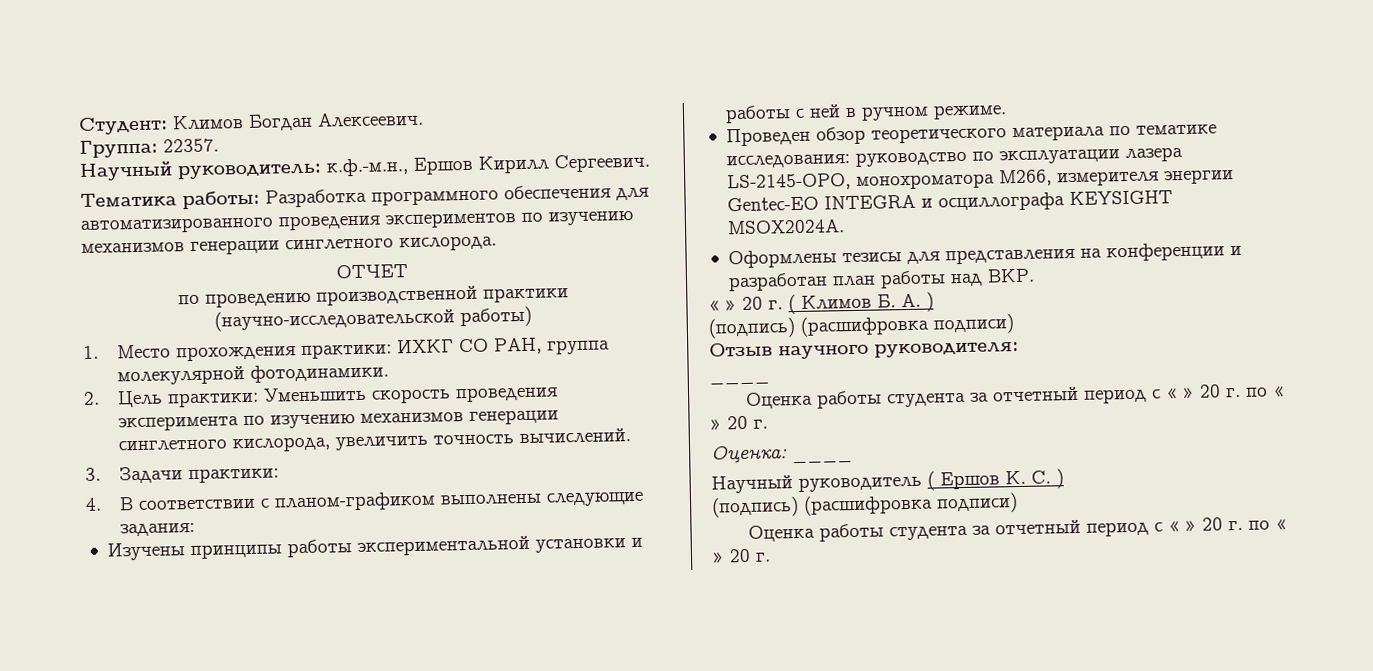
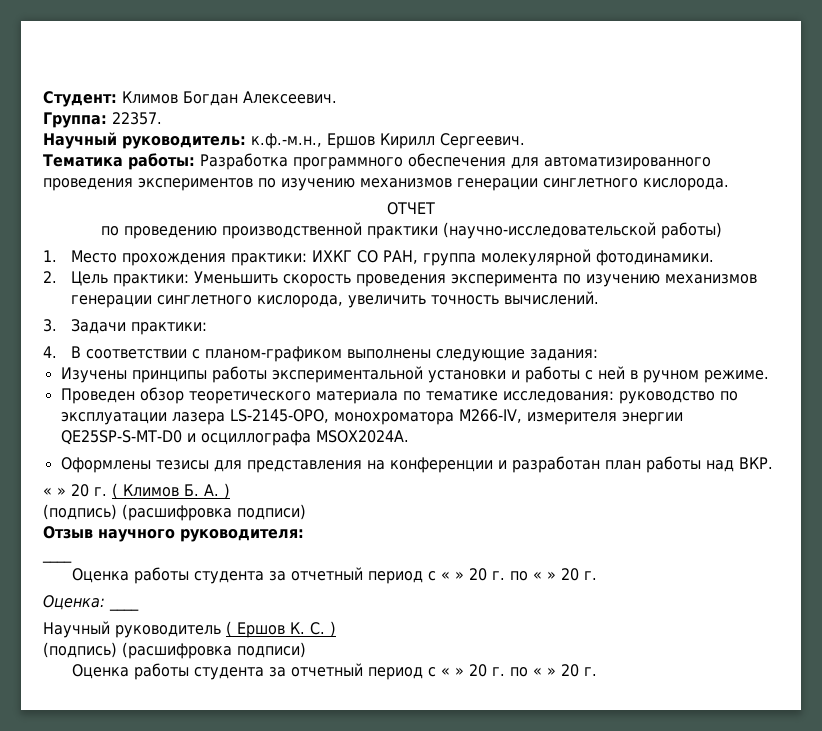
[998,169,1052,187] M266, -> [458,409,522,423] M266-IV,
[726,194,916,212] Gentec-EO INTEGRA -> [60,430,182,445] QE25SP-S-MT-D0
[1068,190,1173,206] KEYSIGHT -> (311, 438) none

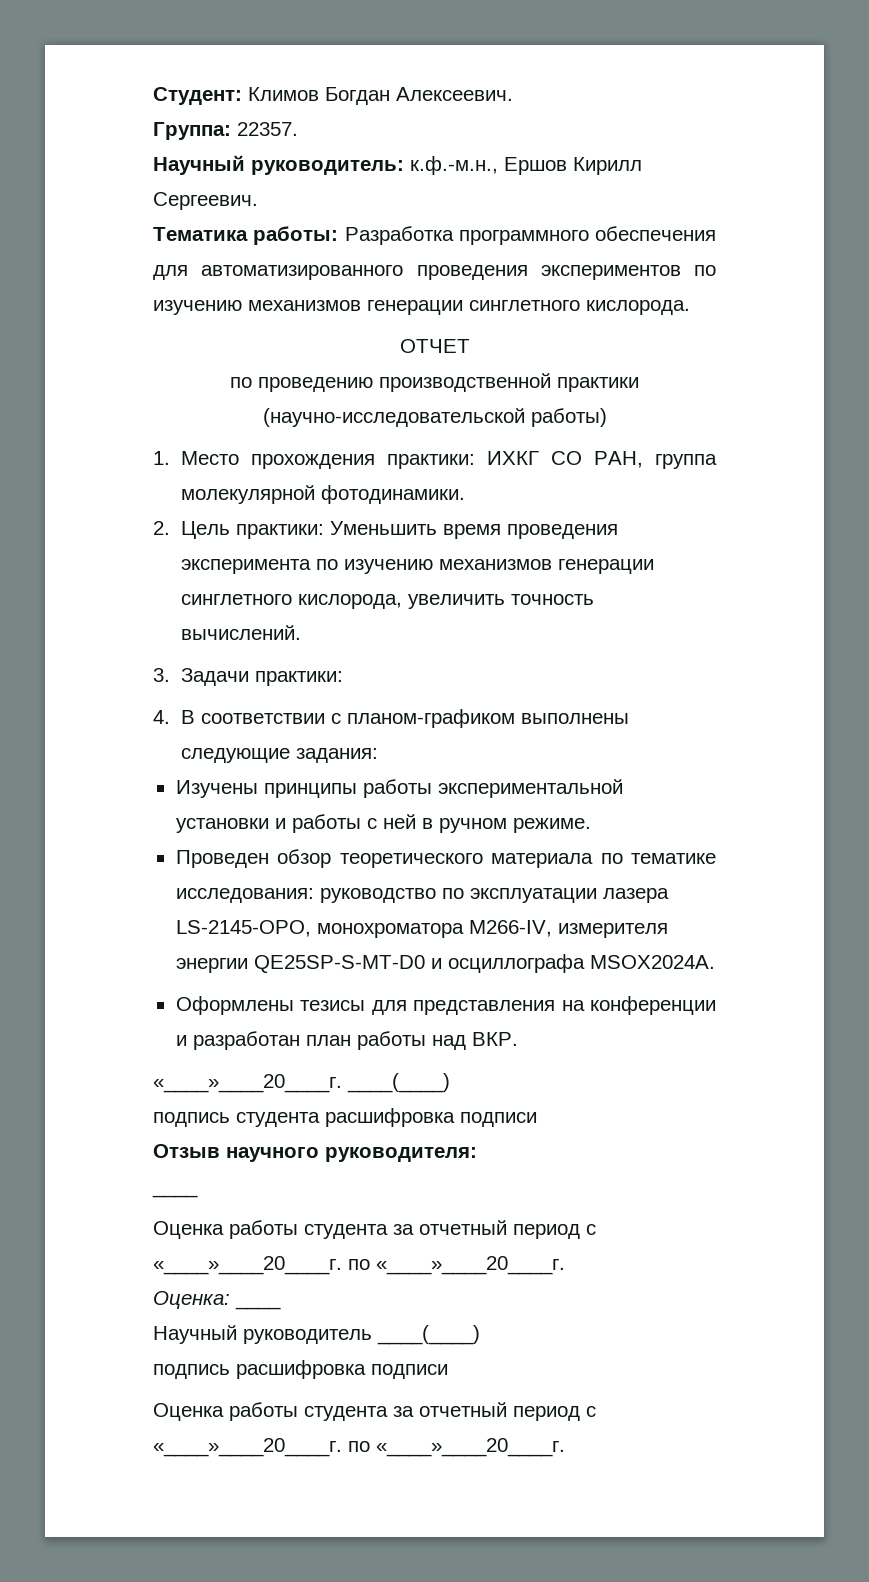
[283,274,352,287] скорость -> [443,524,502,539] время
[43,483,230,499] [43,504,306,521] « » 20 г. ( Климов Б. А. ) // (подпись) (расшифровка подписи) -> [153,1073,450,1093] [153,1108,537,1127] «____»____20____г. ____(____) // подпись студента расшифровка подписи
[440,568,597,581] [43,595,139,611] [43,621,336,638] [43,642,306,659] [71,663,597,680] « » 20 г. по « » 20 г. // Оценка: ____ // Научный руководитель ( Ершов К. С. ) // (подпись) (расшифровка подписи) // Оценка работы студента за отчетный период с « » 20 г. по « » 20 г. -> [153,1256,565,1275] [153,1291,281,1310] [153,1325,480,1345] [153,1360,448,1379] [153,1402,596,1421] [153,1438,565,1457] «____»____20____г. по «____»____20____г. // Оценка: ____ // Научный руководитель ____(____) // подпись расшифровка подписи // Оценка работы студента за отчетный период с «____»____20____г. по «____»____20____г.

